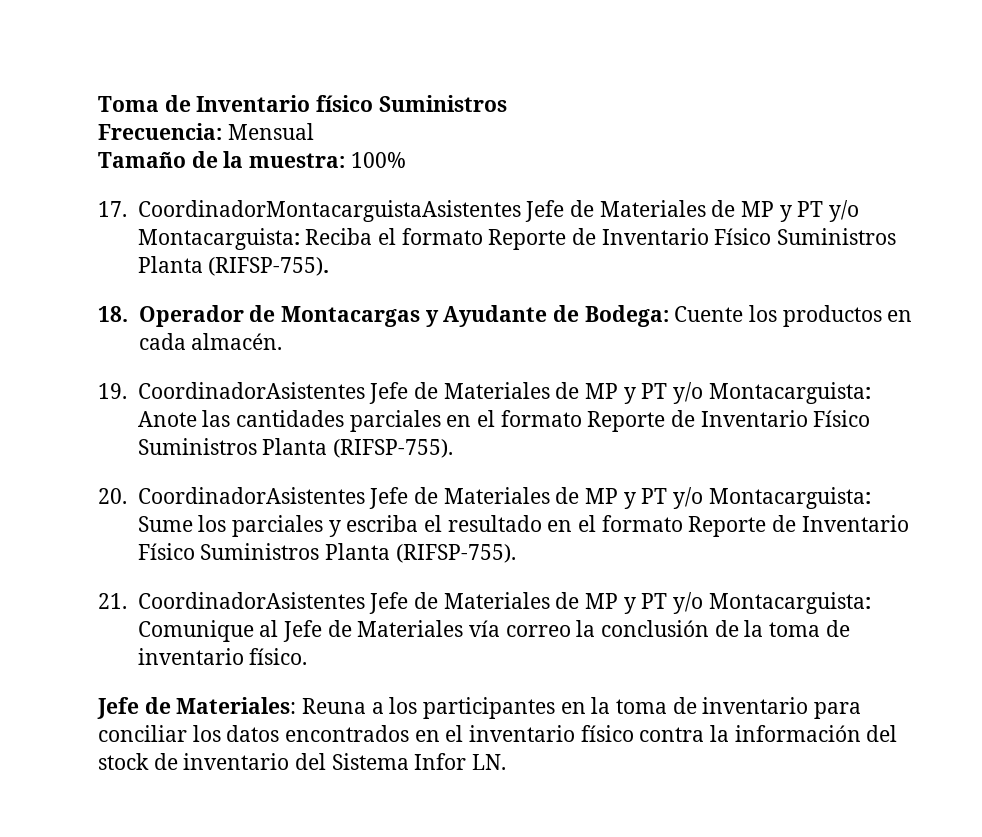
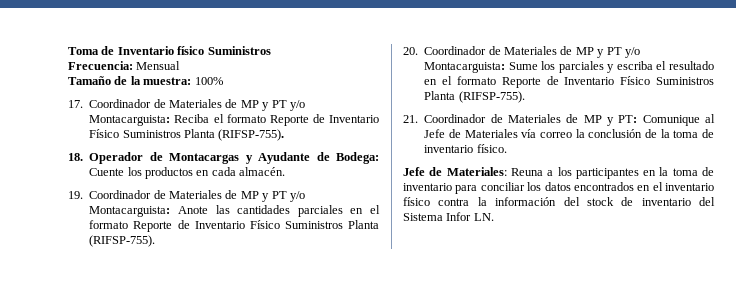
[137,200,565,222] CoordinadorMontacarguistaAsistentes Jefe -> [89,99,152,108] Coordinador
[137,382,409,404] CoordinadorAsistentes Jefe -> [89,190,152,199] Coordinador
[137,487,409,509] CoordinadorAsistentes Jefe -> [424,46,487,55] Coordinador
[137,592,871,614] CoordinadorAsistentes Jefe de Materiales de MP y PT y/o Montacarguista: -> [424,114,638,126] Coordinador de Materiales de MP y PT:

